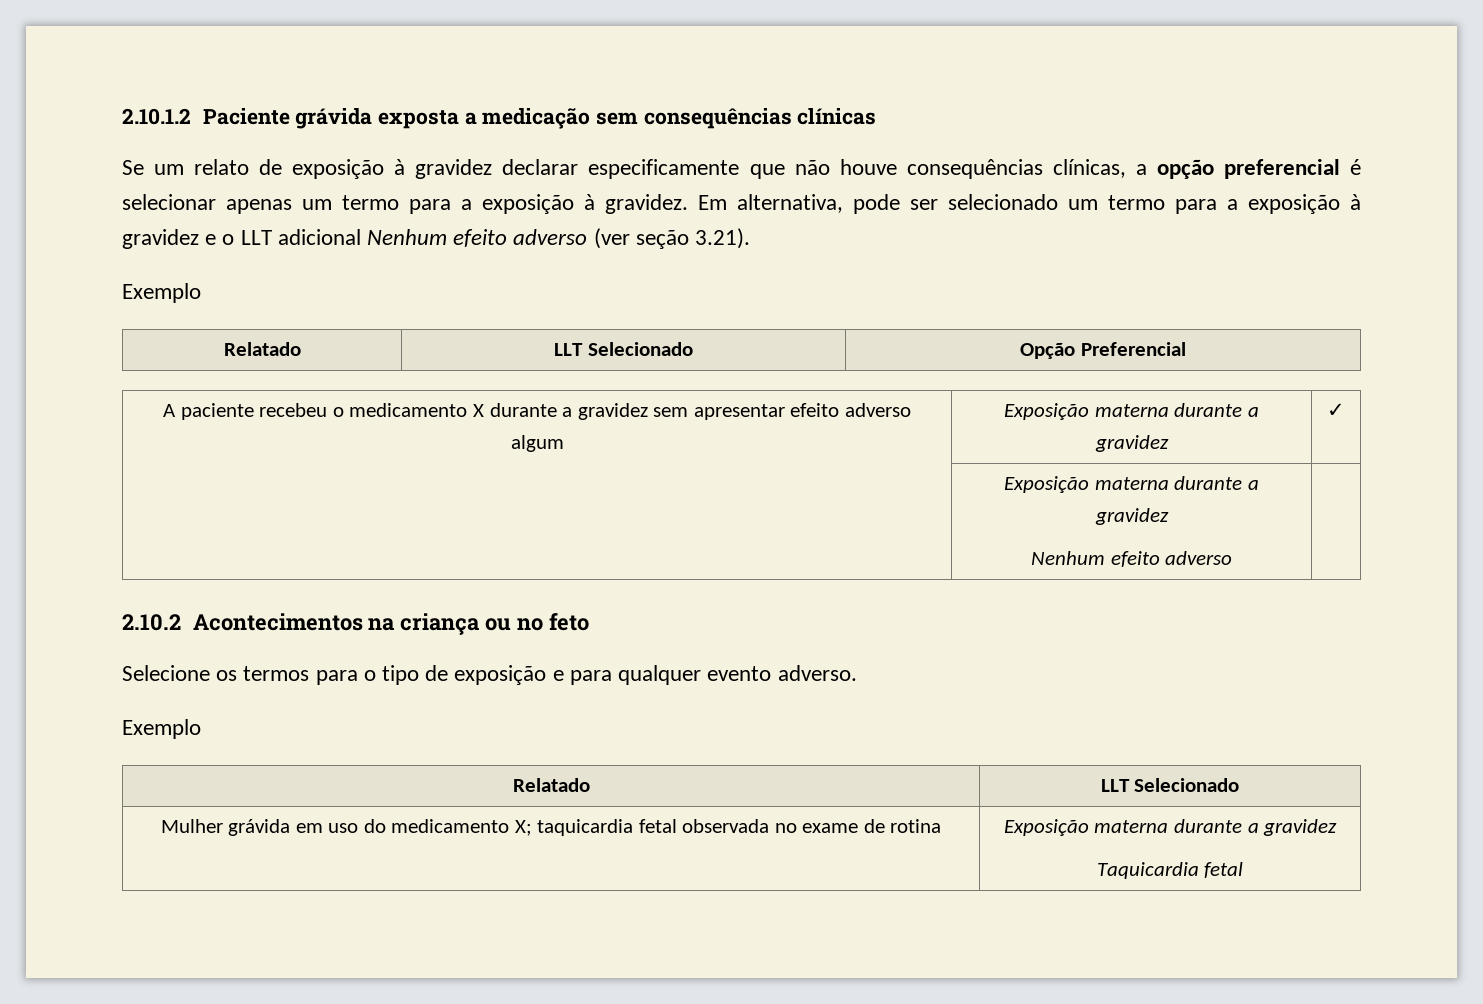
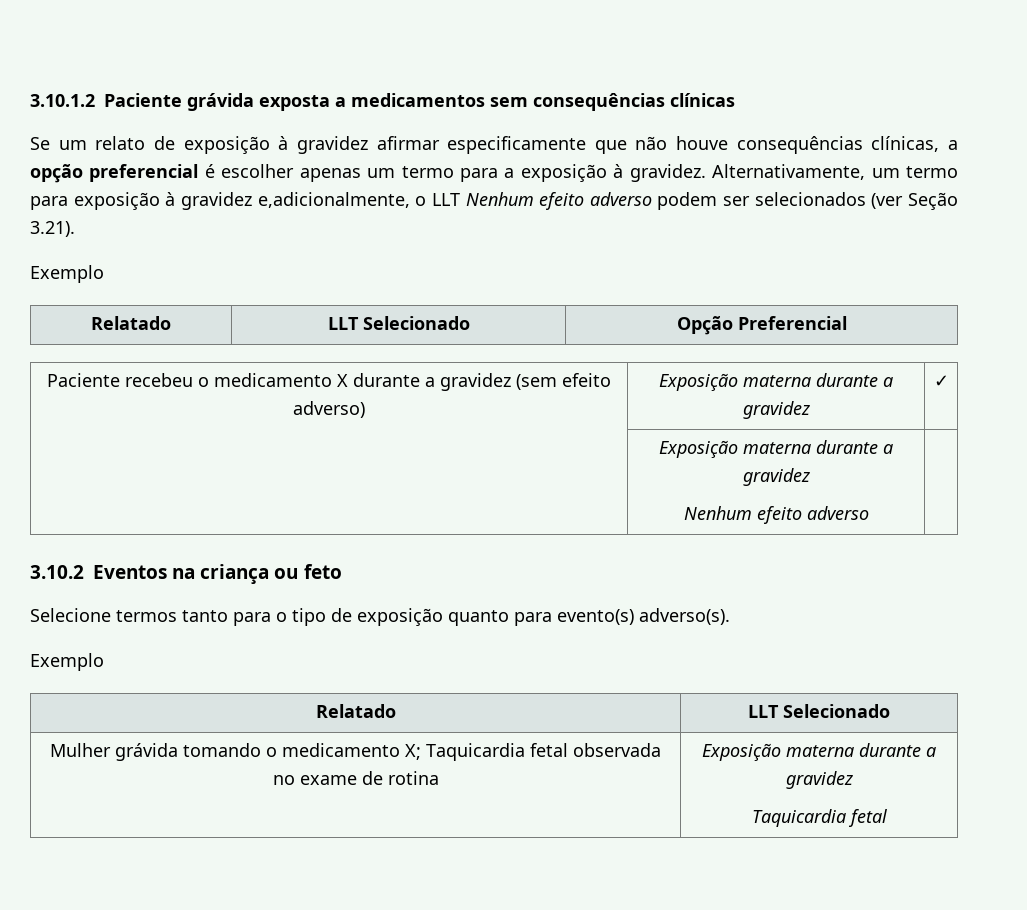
[122,108,191,125] 2.10.1.2 -> [30,94,95,107] 3.10.1.2
[482,108,591,129] medicação -> [351,93,485,107] medicamentos
[502,159,579,175] declarar -> [376,136,440,150] afirmar
[122,194,216,210] selecionar -> [221,164,295,178] escolher
[698,194,1361,214] [122,229,217,249] Em alternativa, pode ser selecionado um termo para a exposição à gravidez e -> [712,164,959,180] [30,192,410,210] Alternativamente, um termo para exposição à gravidez e,adicionalmente,
[277,228,689,249] adicional Nenhum efeito adverso (ver seção -> [465,192,958,210] Nenhum efeito adverso podem ser selecionados (ver Seção
[163,403,254,420] A paciente -> [47,373,121,387] Paciente
[653,403,911,420] [510,435,564,452] sem apresentar efeito adverso algum -> [516,373,611,390] [293,401,365,418] (sem efeito adverso)
[122,613,363,631] 2.10.2 Acontecimentos -> [30,565,167,579] 3.10.2 Eventos
[517,618,544,631] no -> (299, 573) none
[216,666,310,681] os termos -> [116,610,228,622] termos tanto
[552,665,857,685] e para qualquer evento adverso. -> [448,608,730,626] quanto para evento(s) adverso(s).
[295,819,386,833] em uso do -> [183,743,277,757] tomando o
[537,819,634,836] taquicardia -> [426,743,525,761] Taquicardia

